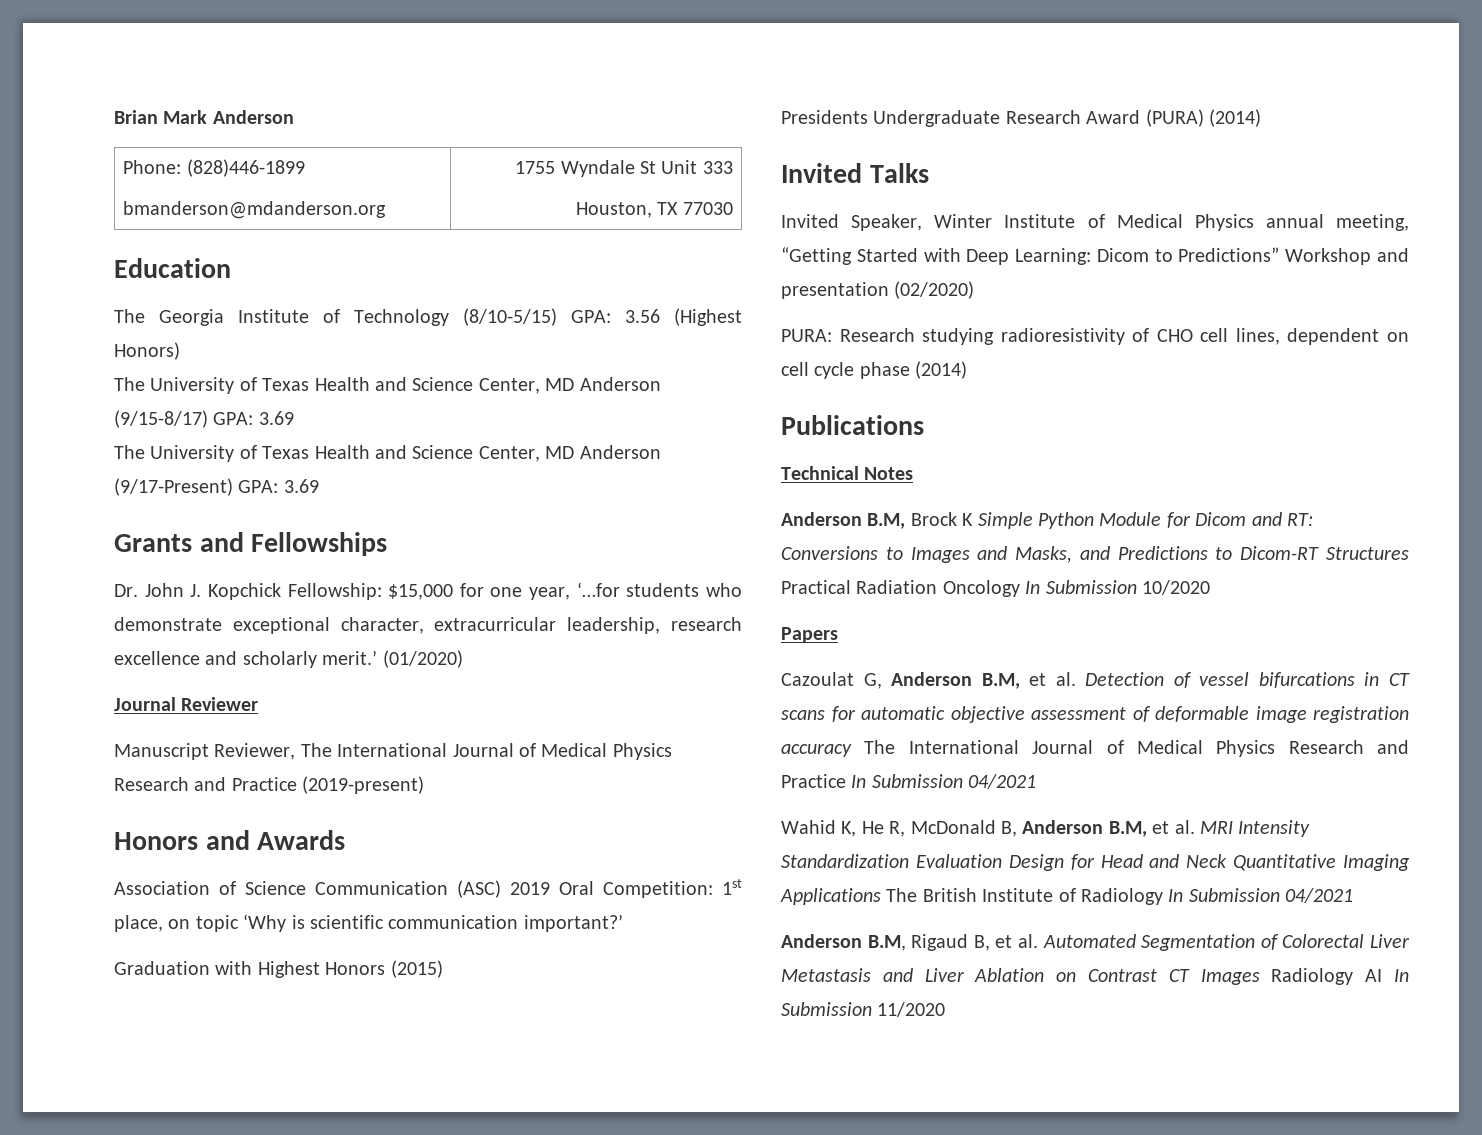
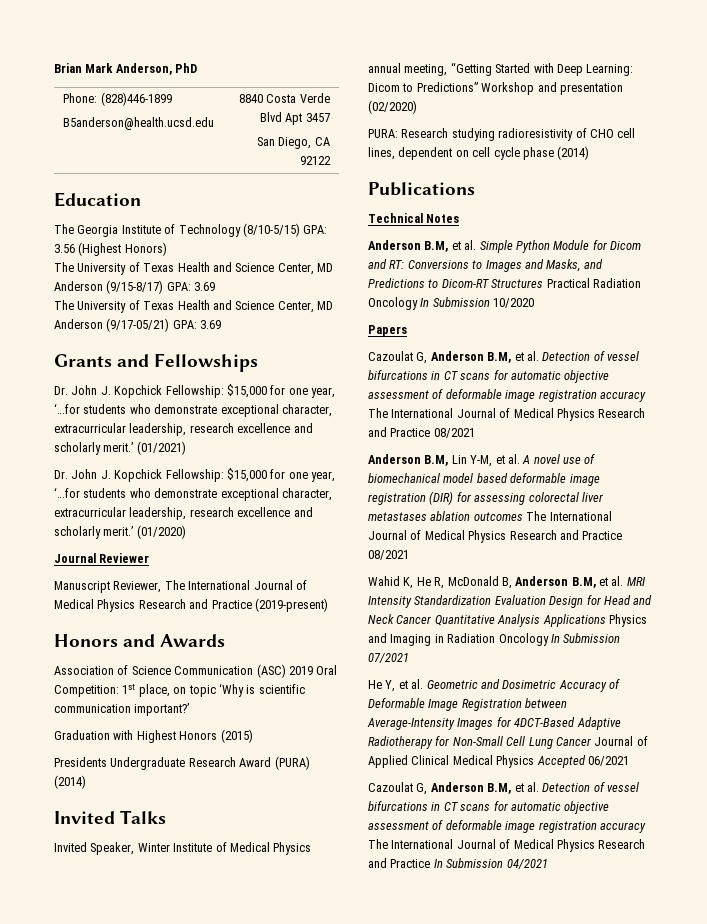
[212,110,294,124] Anderson -> [115,63,198,75] Anderson, PhD
[123,201,387,219] [515,160,733,177] [575,202,733,218] bmanderson@mdanderson.org | 1755 Wyndale St Unit 333 // Houston, TX 77030 -> [63,117,215,130] [239,93,330,103] [260,112,330,125] [257,137,330,149] [299,156,331,165] B5anderson@health.ucsd.edu | 8840 Costa Verde Blvd Apt 3457 // San Diego, CA 92122
[114,478,233,496] (9/17-Present) -> [106,318,170,332] (9/17-05/21)
(388, 544) none -> [54,384,335,398] [54,403,332,417] [54,423,313,436] [54,441,186,455] // Dr. John J. Kopchick Fellowship: $15,000 for one year, ‘…for students who demonstrate exceptional character, extracurricular leadership, research excellence and scholarly merit.’ (01/2021)
[910,512,974,526] Brock K -> [451,240,477,250] et al.
[851,774,1037,789] In Submission 04/2021 -> [433,428,475,438] [368,454,596,467] [368,473,600,486] [368,491,603,505] [368,511,612,521] [368,530,623,543] [368,550,409,560] 08/2021 // Anderson B.M, Lin Y-M, et al. A novel use of biomechanical model based deformable image registration (DIR) for assessing colorectal liver metastases ablation outcomes The International Journal of Medical Physics Research and Practice 08/2021
[1233,854,1410,871] [780,888,1354,905] [781,934,1410,951] [781,968,1409,985] [781,1002,946,1017] Quantitative Imaging Applications The British Institute of Radiology In Submission 04/2021 // Anderson B.M, Rigaud B, et al. Automated Segmentation of Colorectal Liver Metastasis and Liver Ablation on Contrast CT Images Radiology AI In Submission 11/2020 -> [396,614,647,627] [368,633,621,646] [368,653,409,663] [368,679,620,692] [368,698,568,711] [367,717,621,730] [368,736,648,749] [368,755,629,768] [368,782,639,795] [368,801,610,814] [368,820,646,833] [368,839,646,852] [368,858,548,869] Cancer Quantitative Analysis Applications Physics and Imaging in Radiation Oncology In Submission 07/2021 // He Y, et al. Geometric and Dosimetric Accuracy of Deformable Image Registration between Average-Intensity Images for 4DCT-Based Adaptive Radiotherapy for Non-Small Cell Lung Cancer Journal of Applied Clinical Medical Physics Accepted 06/2021 // Cazoulat G, Anderson B.M, et al. Detection of vessel bifurcations in CT scans for automatic objective assessment of deformable image registration accuracy The International Journal of Medical Physics Research and Practice In Submission 04/2021

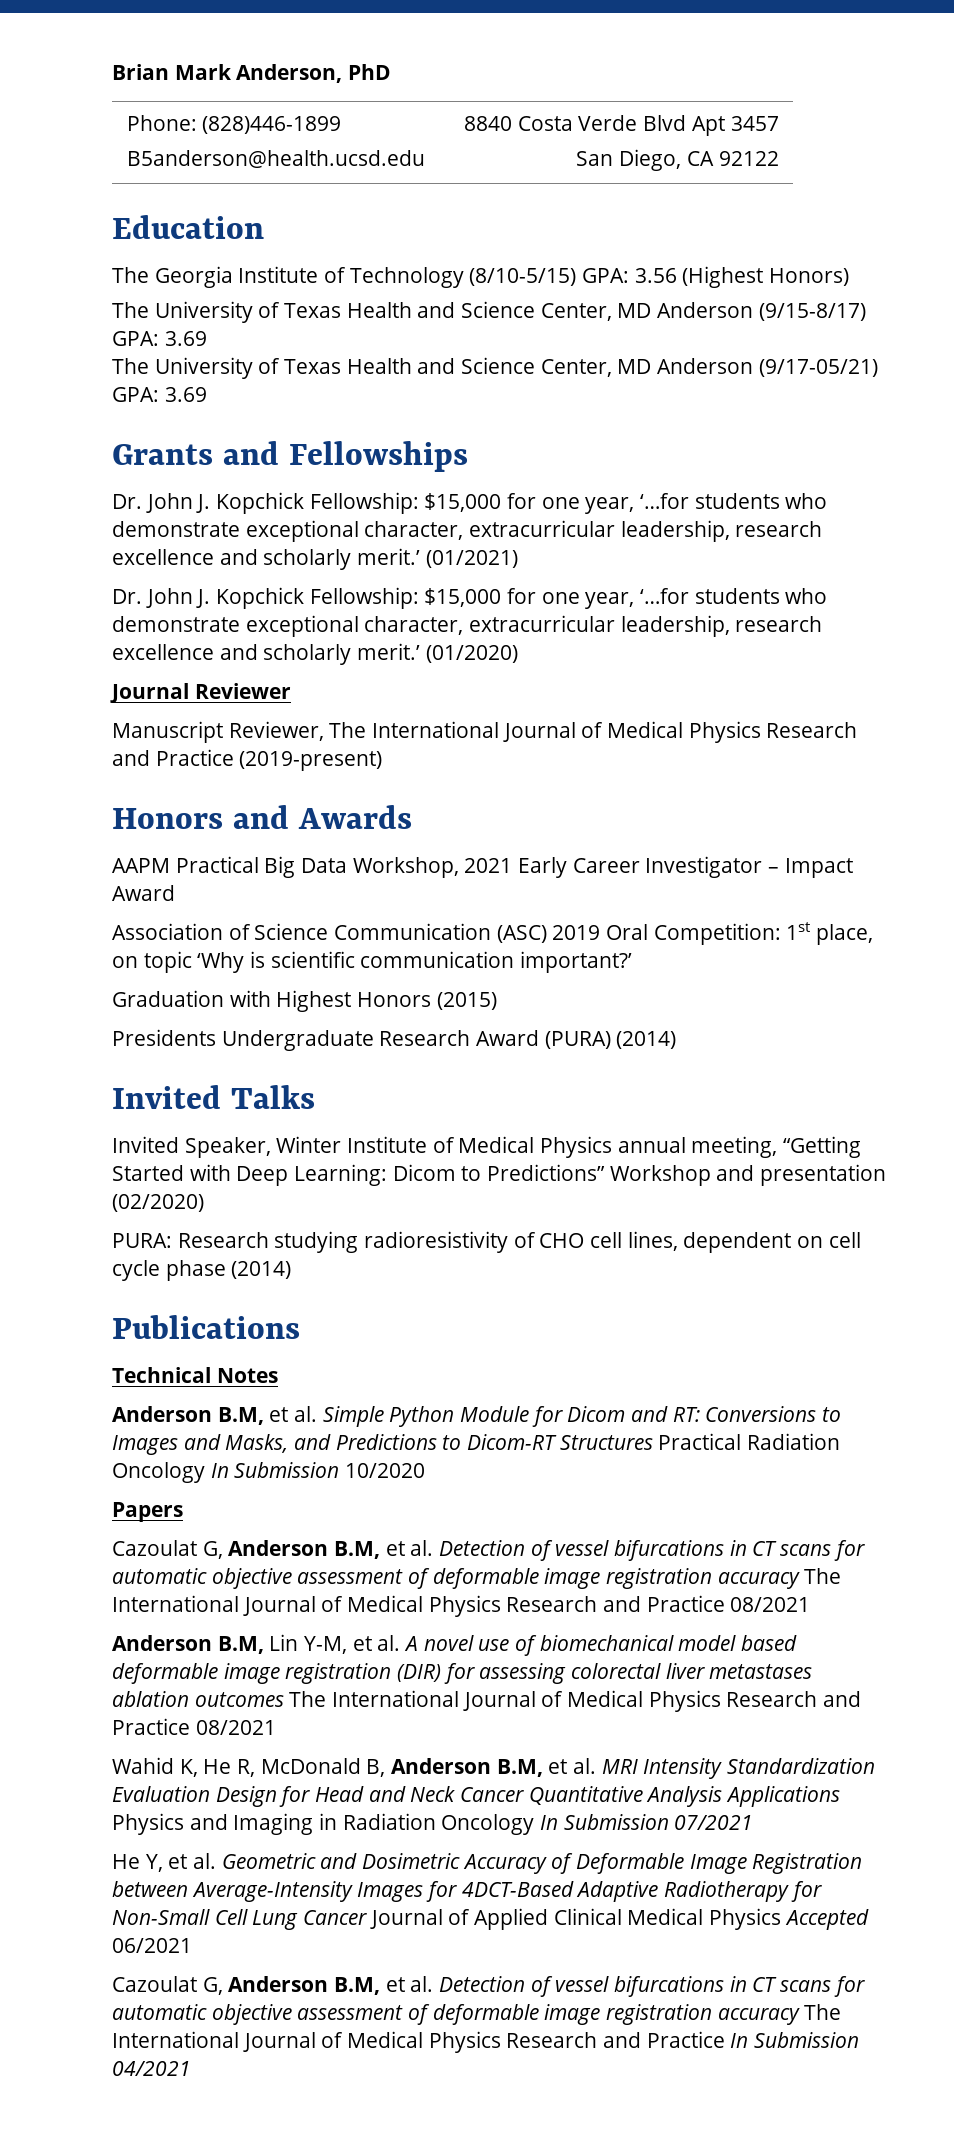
(226, 640) none -> [112,856,853,878] [112,885,175,901] // AAPM Practical Big Data Workshop, 2021 Early Career Investigator – Impact Award

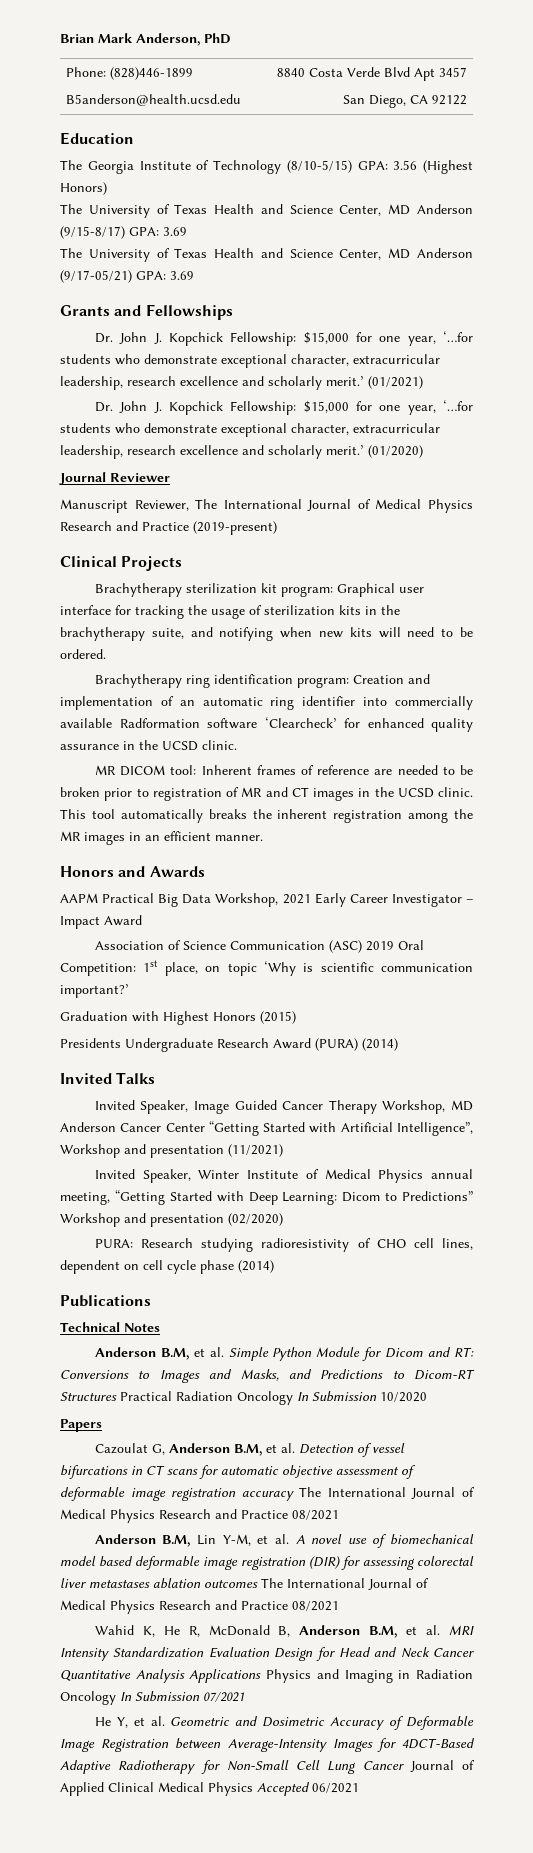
(383, 761) none -> [60,556,183,571] [94,583,424,597] [60,605,400,619] [60,627,474,641] [60,649,106,659] [94,674,430,688] [60,696,473,710] [60,717,473,732] [60,740,237,751] [94,765,474,776] [60,787,473,801] [60,809,473,823] [60,831,263,845] // Clinical Projects // Brachytherapy sterilization kit program: Graphical user interface for tracking the usage of sterilization kits in the brachytherapy suite, and notifying when new kits will need to be ordered. // Brachytherapy ring identification program: Creation and implementation of an automatic ring identifier into commercially available Radformation software ‘Clearcheck’ for enhanced quality assurance in the UCSD clinic. // MR DICOM tool: Inherent frames of reference are needed to be broken prior to registration of MR and CT images in the UCSD clinic. This tool automatically breaks the inherent registration among the MR images in an efficient manner.
(315, 1097) none -> [94,1100,474,1114] [60,1121,473,1136] [60,1144,283,1158] // Invited Speaker, Image Guided Cancer Therapy Workshop, MD Anderson Cancer Center “Getting Started with Artificial Intelligence”, Workshop and presentation (11/2021)
[112,1976,865,1997] [112,2004,842,2025] [112,2031,860,2053] [112,2061,191,2076] // Cazoulat G, Anderson B.M, et al. Detection of vessel bifurcations in CT scans for automatic objective assessment of deformable image registration accuracy The International Journal of Medical Physics Research and Practice In Submission 04/2021 -> (359, 1788) none

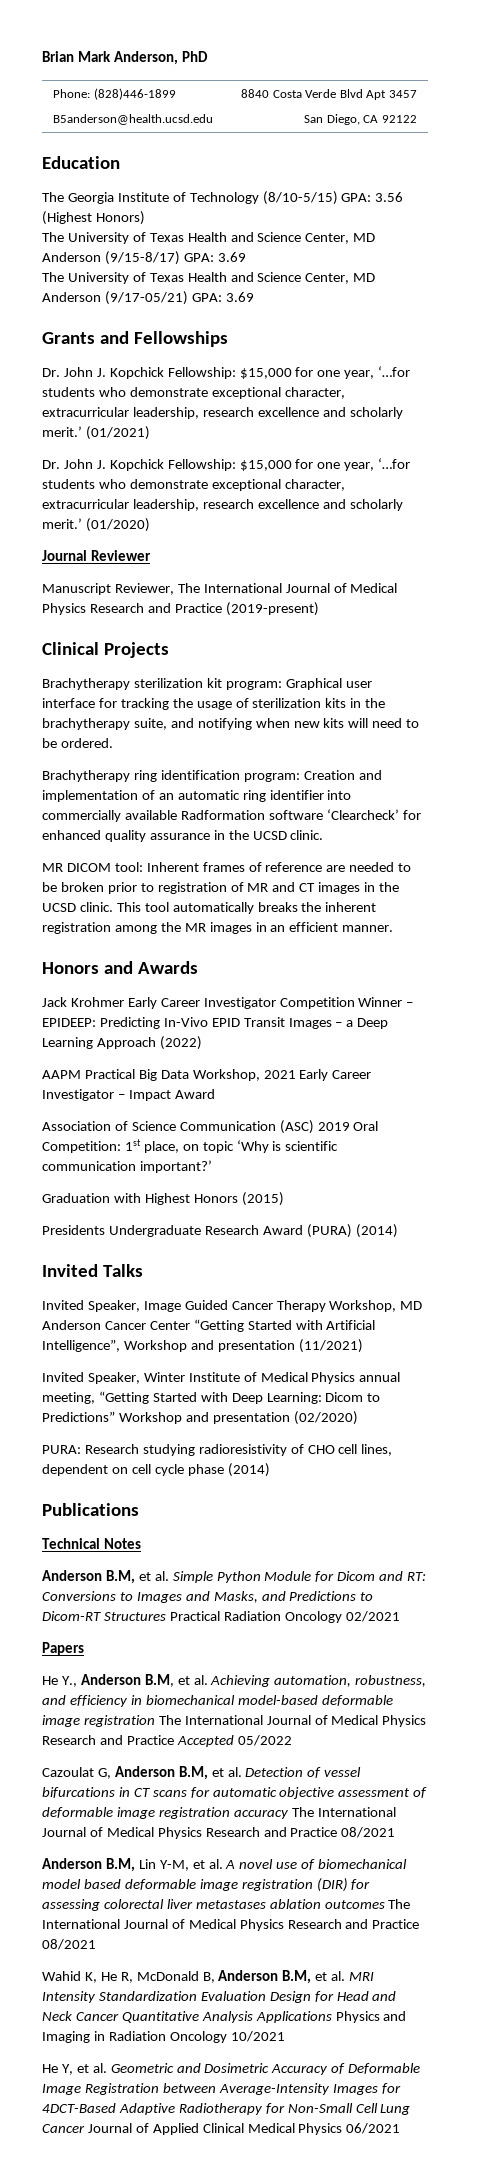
(205, 871) none -> [42,997,414,1009] [42,1017,389,1029] [42,1036,202,1050] // Jack Krohmer Early Career Investigator Competition Winner – EPIDEEP: Predicting In-Vivo EPID Transit Images – a Deep Learning Approach (2022)
[297,1391,427,1402] [60,1419,102,1432] In Submission 10/2020 // Papers -> [345,1611,400,1622] [42,1642,84,1656] [42,1674,427,1687] [42,1695,393,1707] [42,1715,427,1727] [42,1735,292,1747] 02/2021 // Papers // He Y., Anderson B.M, et al. Achieving automation, robustness, and efficiency in biomechanical model-based deformable image registration The International Journal of Medical Physics Research and Practice Accepted 05/2022
[120,1691,245,1702] In Submission 07/2021 -> [230,2031,285,2042] 10/2021
[257,1782,310,1796] Accepted -> (343, 2129) none

